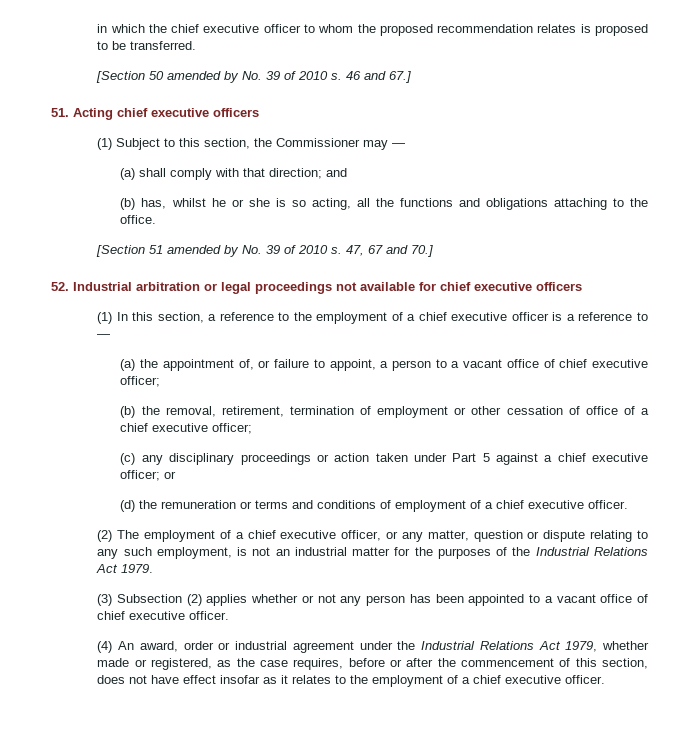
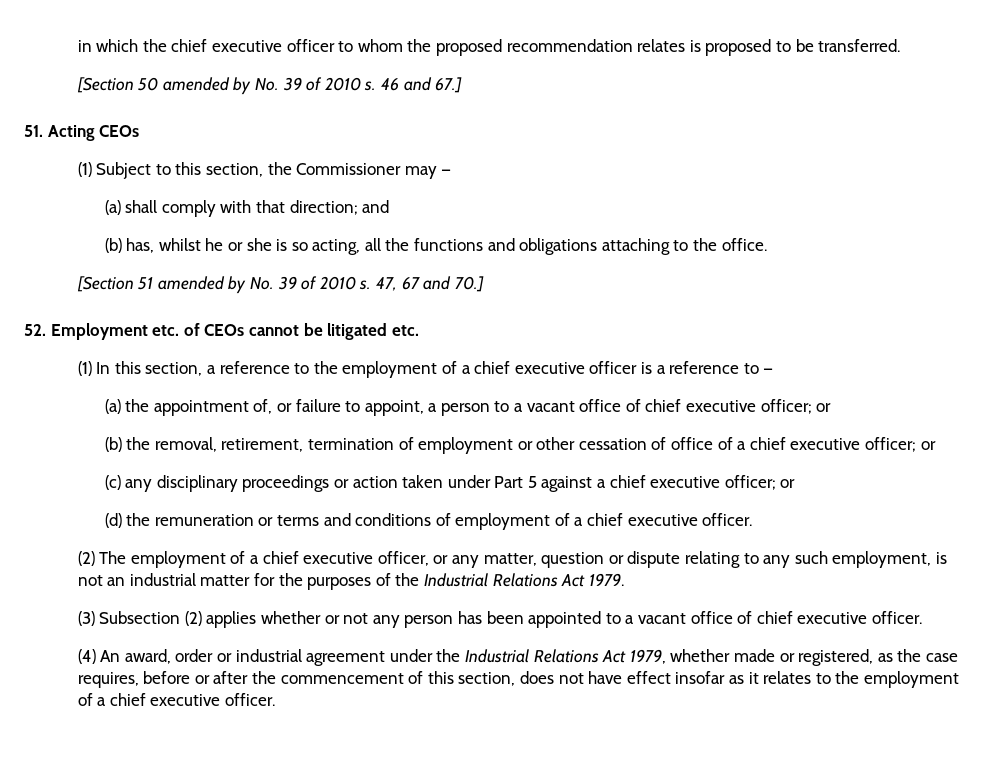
[117,108,259,117] chief executive officers -> [99,125,140,137] CEOs
[73,282,582,294] Industrial arbitration or legal proceedings not available for chief executive officers -> [50,323,419,340] Employment etc. of CEOs cannot be litigated etc.
(161, 381) none -> [816,403,832,412] or
(253, 428) none -> [920,441,936,450] or

